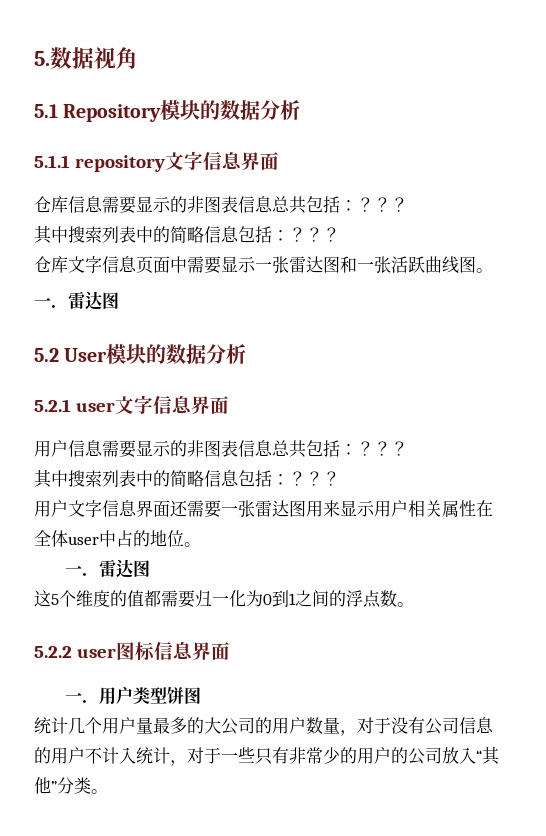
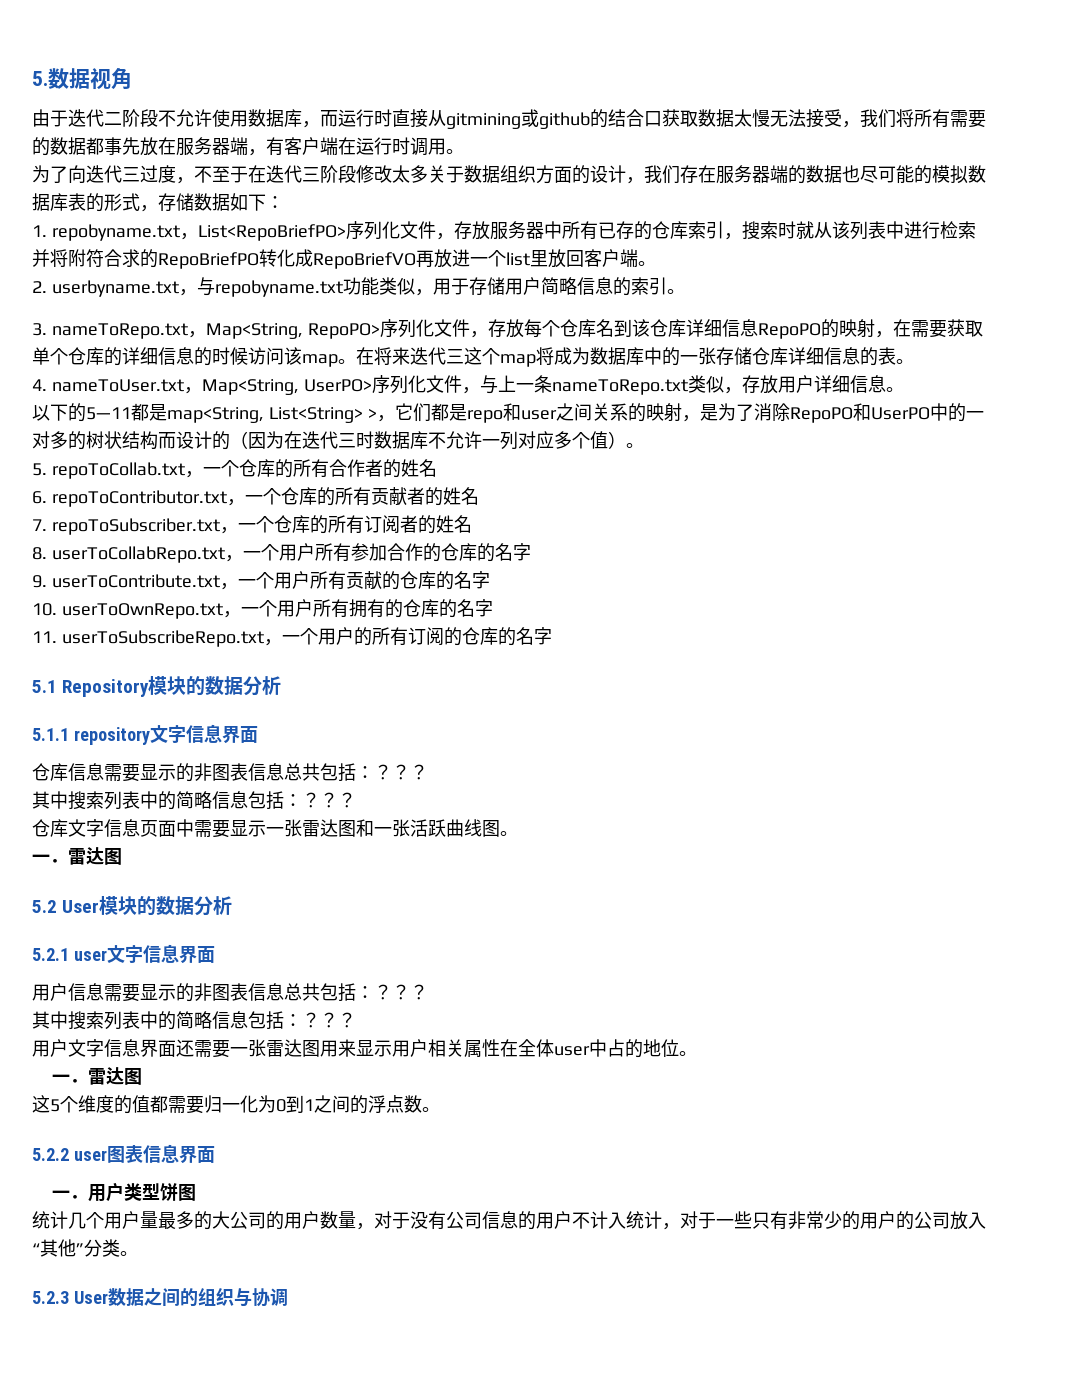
(138, 58) none -> [32,109,986,129] [32,137,464,156] [32,165,986,184] [32,193,284,212] [32,221,976,241] [32,249,656,269] [32,277,685,297] [32,319,983,339] [32,347,914,367] [32,375,904,395] [32,403,984,423] [32,431,644,450] [32,459,437,479] [32,487,479,507] [32,515,472,535] [32,543,531,563] [32,571,490,590] [32,599,493,619] [32,627,552,647] // 由于迭代二阶段不允许使用数据库，而运行时直接从gitmining或github的结合口获取数据太慢无法接受，我们将所有需要的数据都事先放在服务器端，有客户端在运行时调用。 // 为了向迭代三过度，不至于在迭代三阶段修改太多关于数据组织方面的设计，我们存在服务器端的数据也尽可能的模拟数据库表的形式，存储数据如下： // 1. repobyname.txt，List<RepoBriefPO>序列化文件，存放服务器中所有已存的仓库索引，搜索时就从该列表中进行检索并将附符合求的RepoBriefPO转化成RepoBriefVO再放进一个list里放回客户端。 // 2. userbyname.txt，与repobyname.txt功能类似，用于存储用户简略信息的索引。 // 3. nameToRepo.txt，Map<String, RepoPO>序列化文件，存放每个仓库名到该仓库详细信息RepoPO的映射，在需要获取单个仓库的详细信息的时候访问该map。在将来迭代三这个map将成为数据库中的一张存储仓库详细信息的表。 // 4. nameToUser.txt，Map<String, UserPO>序列化文件，与上一条nameToRepo.txt类似，存放用户详细信息。 // 以下的5—11都是map<String, List<String> >，它们都是repo和user之间关系的映射，是为了消除RepoPO和UserPO中的一对多的树状结构而设计的（因为在迭代三时数据库不允许一列对应多个值）。 // 5. repoToCollab.txt，一个仓库的所有合作者的姓名 // 6. repoToContributor.txt，一个仓库的所有贡献者的姓名 // 7. repoToSubscriber.txt，一个仓库的所有订阅者的姓名 // 8. userToCollabRepo.txt，一个用户所有参加合作的仓库的名字 // 9. userToContribute.txt，一个用户所有贡献的仓库的名字 // 10. userToOwnRepo.txt，一个用户所有拥有的仓库的名字 // 11. userToSubscribeRepo.txt，一个用户的所有订阅的仓库的名字
[134,642,155,661] 标 -> [124,1145,143,1163] 表
(108, 791) none -> [32,1288,288,1307] // 5.2.3 User数据之间的组织与协调

